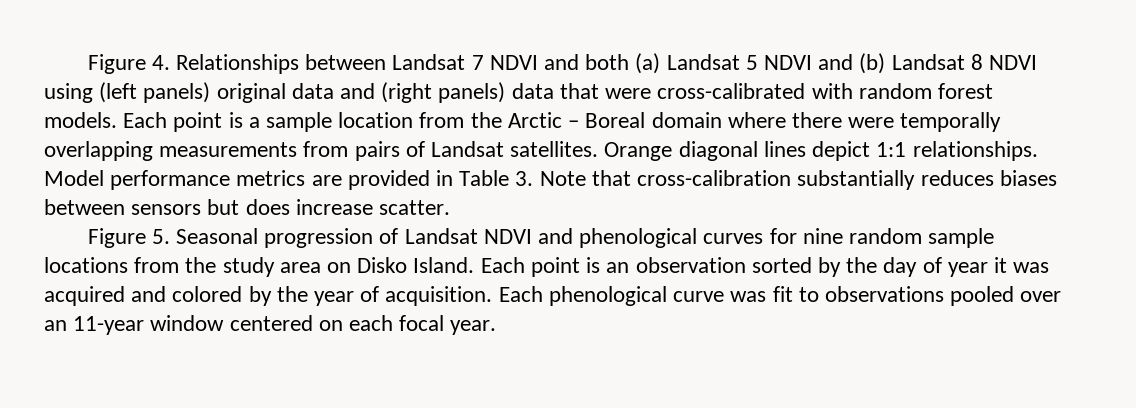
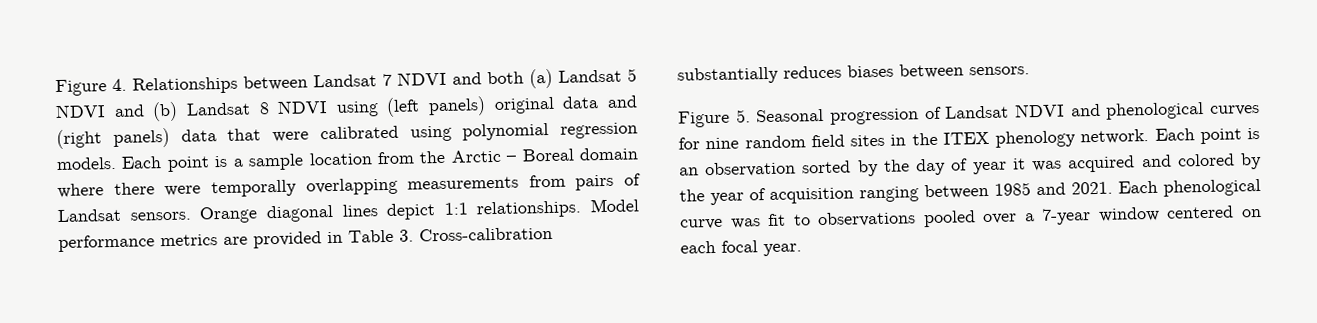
[657,83,993,99] cross-calibrated with random forest -> [319,122,638,142] calibrated using polynomial regression
[510,141,599,157] satellites. -> [129,211,191,221] sensors.
[539,170,792,186] Note that cross-calibration -> [419,226,553,242] Cross-calibration
[131,199,451,215] sensors but does increase scatter. -> [969,66,1030,76] sensors.
[928,228,995,248] [44,257,475,277] sample locations from the study area on Disko Island. -> [810,128,1150,148] field sites in the ITEX phenology network.
[385,286,493,306] acquisition. -> [769,181,1113,204] acquisition ranging between 1985 and 2021.
[44,316,145,335] an 11-year -> [1024,208,1092,225] a 7-year

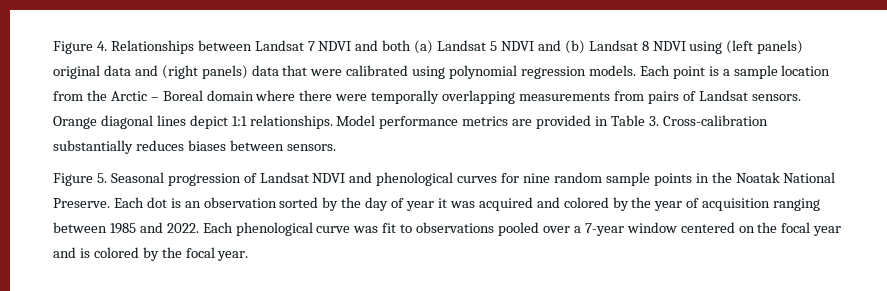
[810,128,1242,148] field sites in the ITEX phenology network. Each point -> [605,172,836,186] [53,197,167,208] sample points in the Noatak National Preserve. Each dot
[1071,181,1113,195] 2021. -> [166,223,199,233] 2022.
[680,240,716,254] each -> [757,222,842,236] [53,247,182,261] the focal year and is colored by the

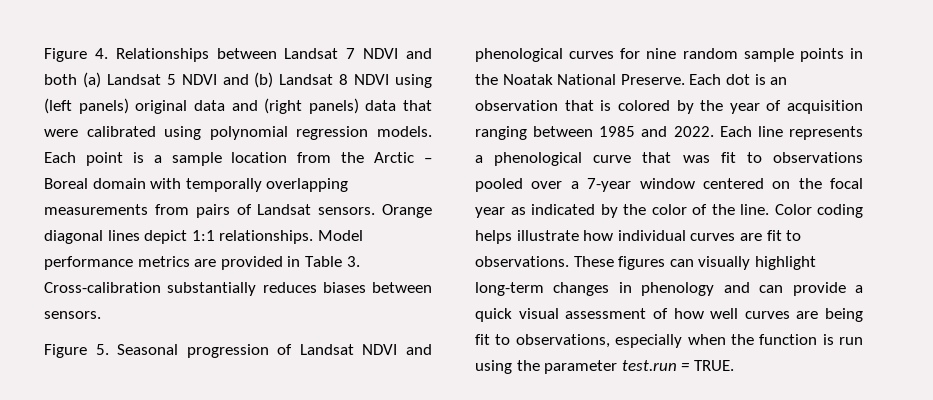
[255,90,368,101] where there were -> [150,178,182,189] with
[279,197,560,211] sorted by the day of year it was acquired and -> [564,100,612,111] that is
(233, 227) none -> [757,126,863,140] [475,155,483,163] line represents a
(351, 229) none -> [642,152,672,163] that
[53,247,249,261] and is colored by the focal year. -> [510,204,863,218] [475,230,802,244] [475,256,816,270] [475,282,863,296] [475,308,863,322] [475,334,863,348] [475,360,734,374] as indicated by the color of the line. Color coding helps illustrate how individual curves are fit to observations. These figures can visually highlight long-term changes in phenology and can provide a quick visual assessment of how well curves are being fit to observations, especially when the function is run using the parameter test.run = TRUE.

